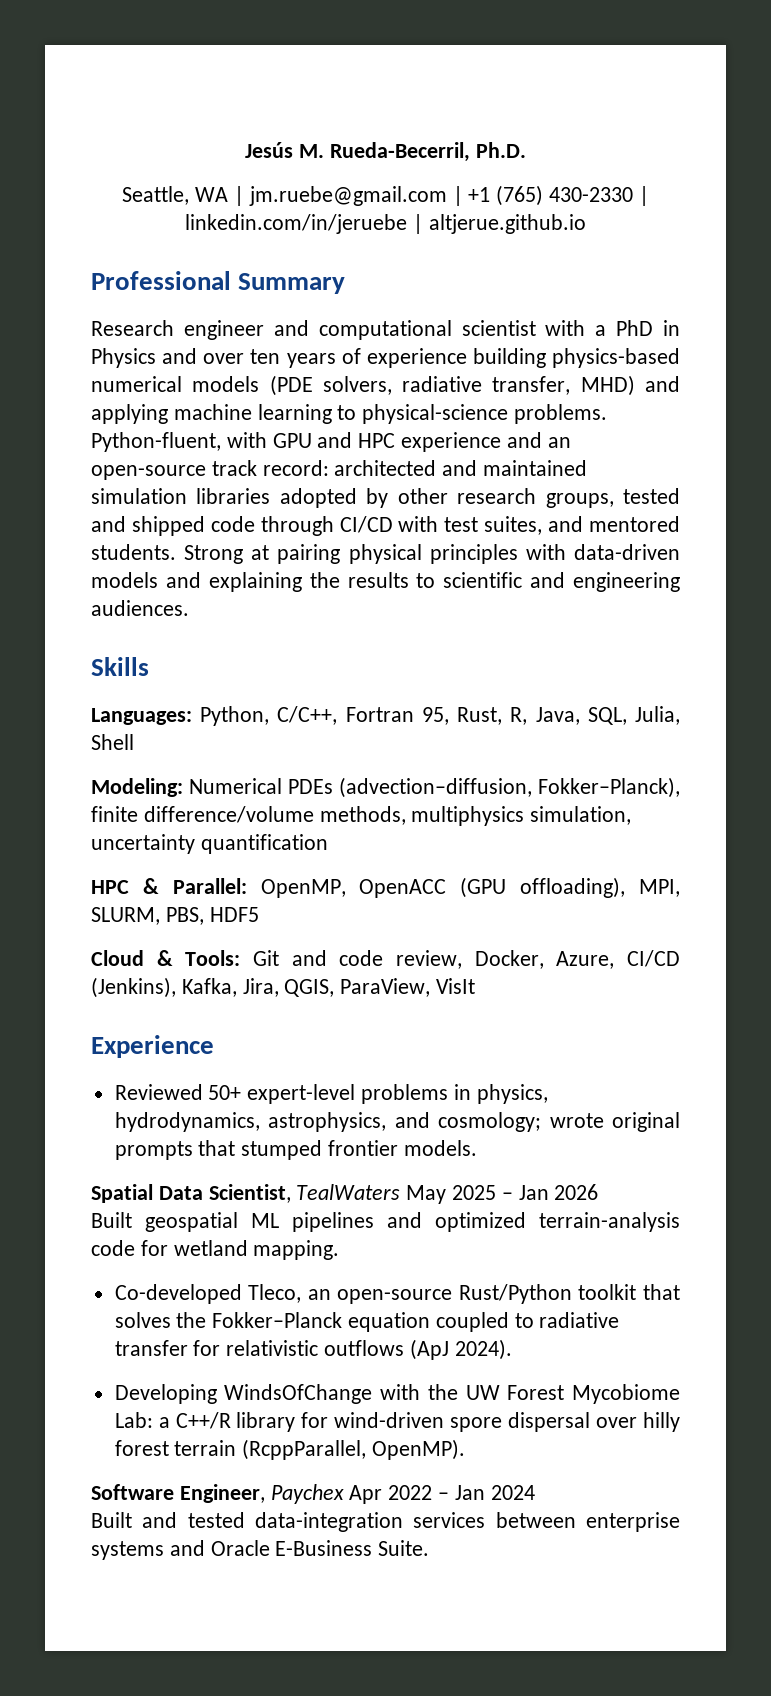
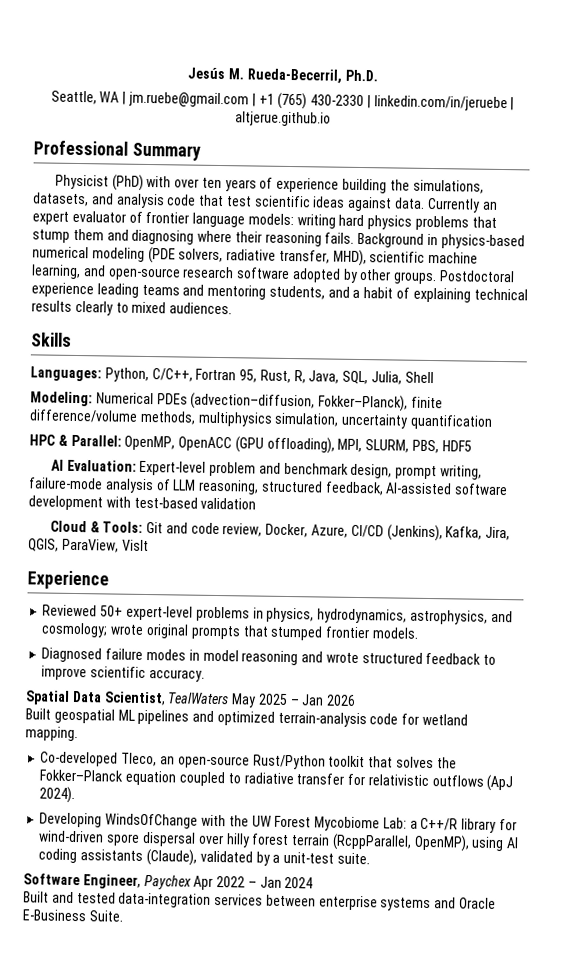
[91,320,680,340] [91,348,198,368] Research engineer and computational scientist with a PhD in Physics and -> [54,174,172,191] Physicist (PhD) with
(546, 358) none -> [389,179,484,194] [32,192,498,213] [32,210,497,231] [32,228,439,248] the simulations, datasets, and analysis code that test scientific ideas against data. Currently an expert evaluator of frontier language models: writing hard physics problems that stump them and diagnosing where their reasoning fails. Background in
[192,376,260,392] models -> [91,247,145,262] modeling
[580,375,680,396] [91,404,608,424] [91,432,571,452] [91,460,588,480] [91,488,681,508] [91,516,681,536] [91,544,680,564] [91,572,680,592] MHD) and applying machine learning to physical-science problems. Python-fluent, with GPU and HPC experience and an open-source track record: architected and maintained simulation libraries adopted by other research groups, tested and shipped code through CI/CD with test suites, and mentored students. Strong at pairing physical principles with data-driven models and explaining the results to scientific and engineering -> [332,249,479,267] [31,264,516,285] [31,282,528,303] [31,300,167,316] MHD), scientific machine learning, and open-source research software adopted by other groups. Postdoctoral experience leading teams and mentoring students, and a habit of explaining technical results clearly to mixed
(259, 914) none -> [50,459,483,480] [28,477,509,496] [28,495,257,511] // AI Evaluation: Expert-level problem and benchmark design, prompt writing, failure-mode analysis of LLM reasoning, structured feedback, AI-assisted software development with test-based validation
(477, 1148) none -> [41,647,497,666] [41,665,205,682] // Diagnosed failure modes in model reasoning and wrote structured feedback to improve scientific accuracy.
[372,1439,466,1460] OpenMP). -> [413,834,520,852] [38,848,370,866] OpenMP), using AI coding assistants (Claude), validated by a unit-test suite.

